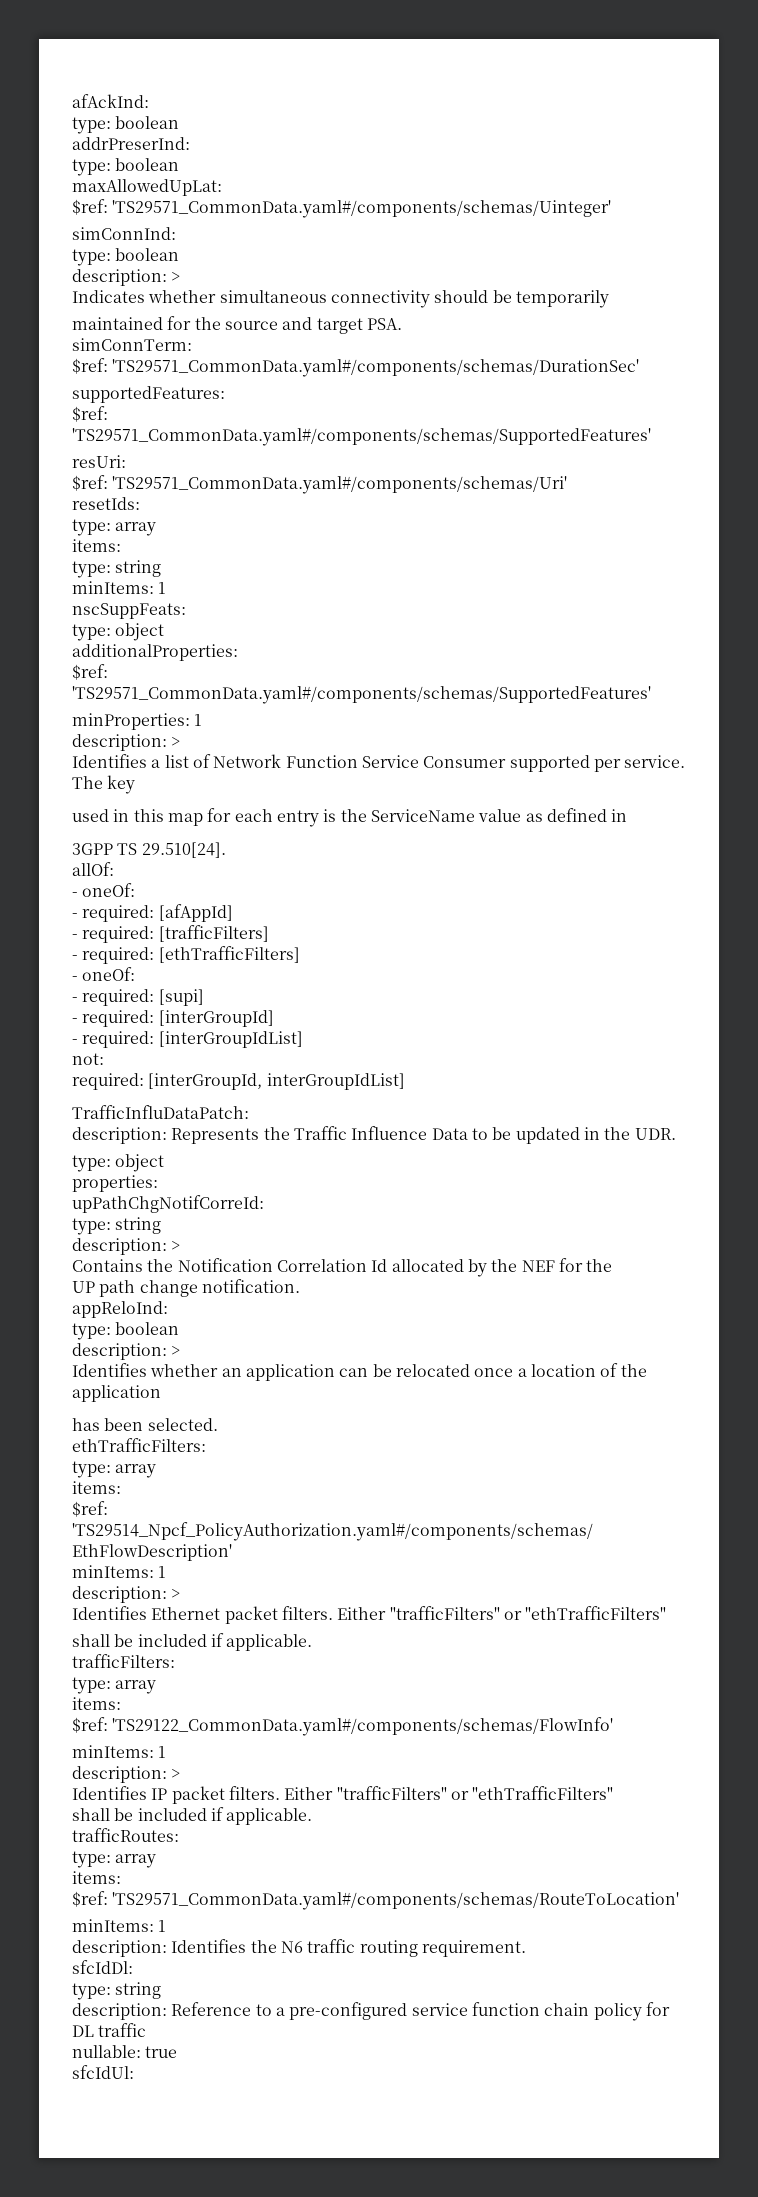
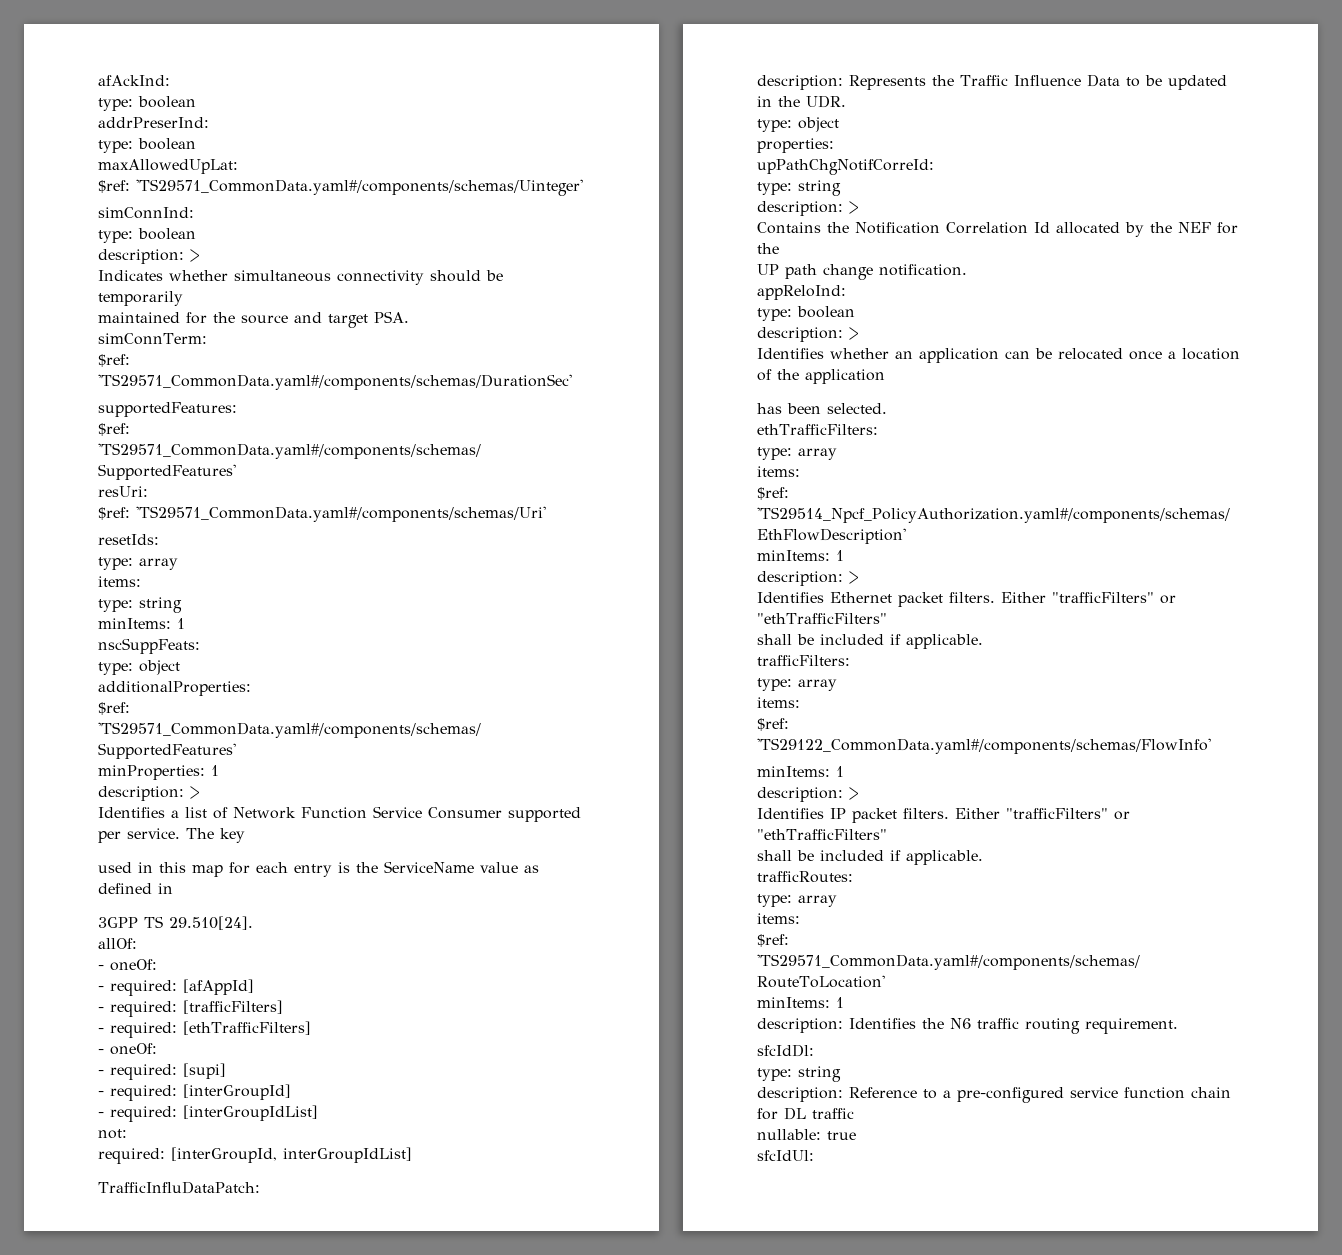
[593,2003,642,2021] policy -> (1231, 1092) none

